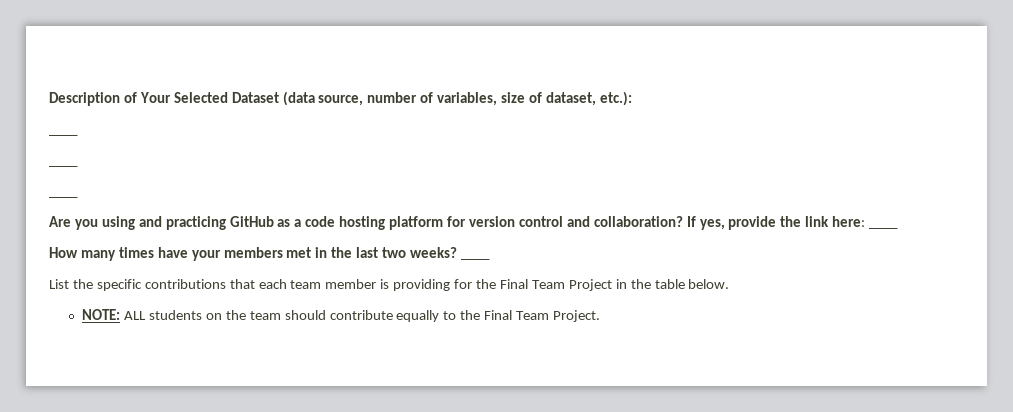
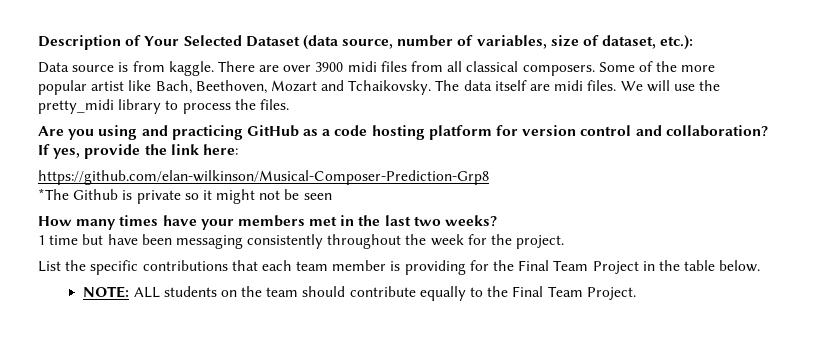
[49,134,78,136] [49,165,78,167] [49,196,78,198] ____ // ____ // ____ -> [38,61,716,76] [38,80,721,95] [38,99,289,114] Data source is from kaggle. There are over 3900 midi files from all classical composers. Some of the more popular artist like Bach, Beethoven, Mozart and Tchaikovsky. The data itself are midi files. We will use the pretty_midi library to process the files.
[869,227,899,229] ____ -> [38,170,489,185] [38,188,332,204] // https://github.com/elan-wilkinson/Musical-Composer-Prediction-Grp8 // *The Github is private so it might not be seen
[460,258,490,260] ____ -> [38,234,565,249] // 1 time but have been messaging consistently throughout the week for the project.

